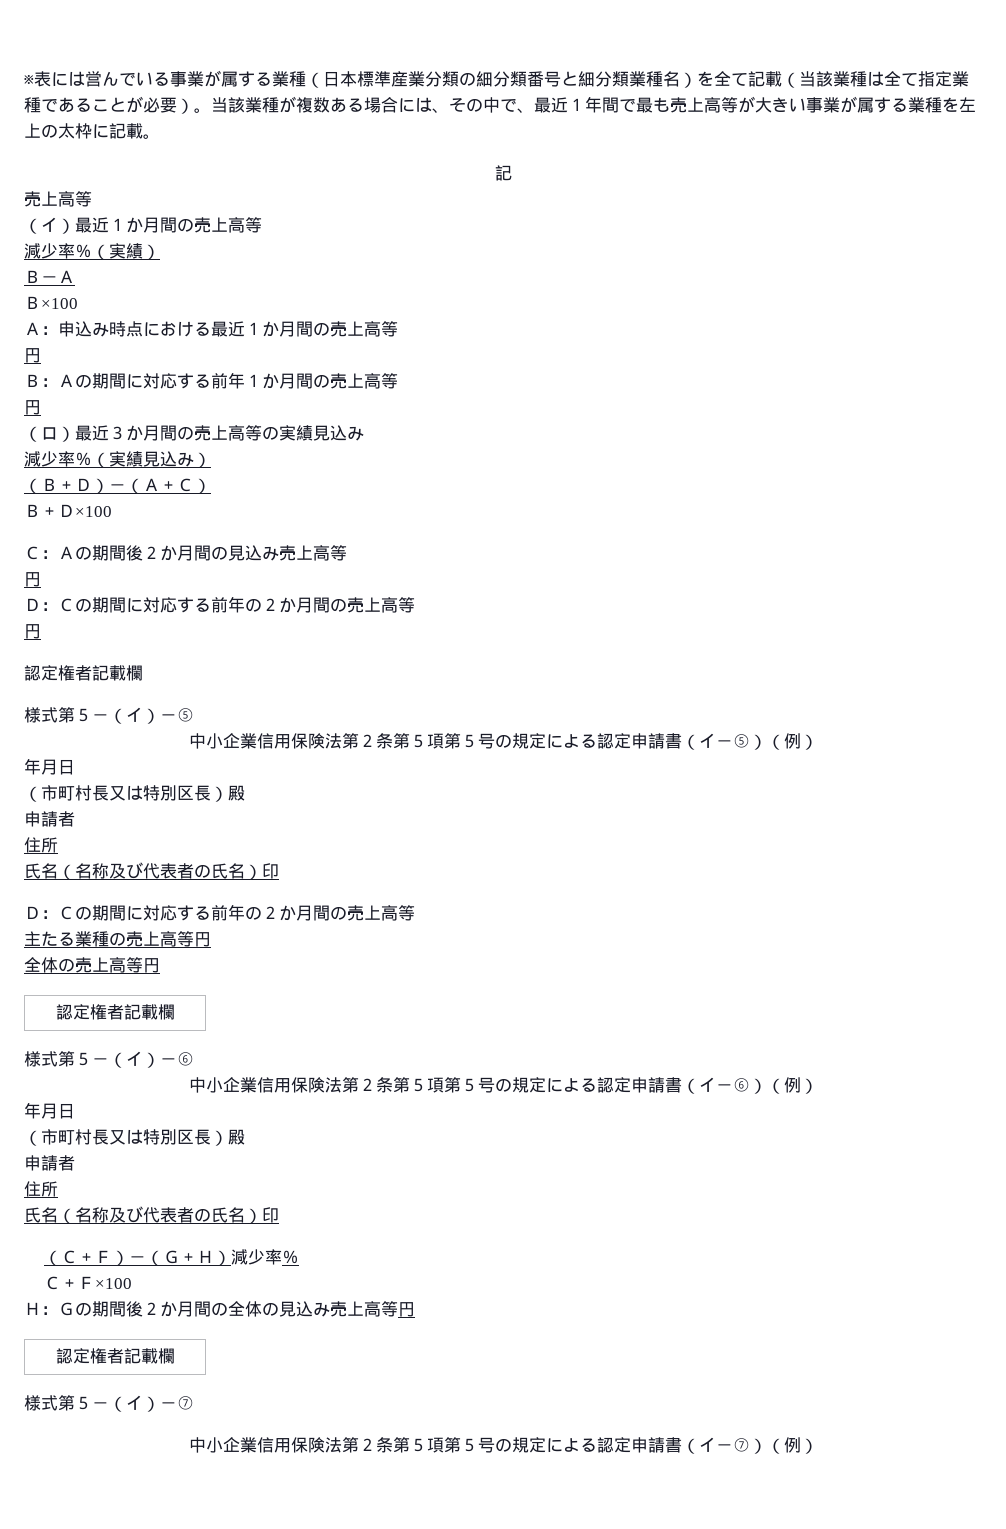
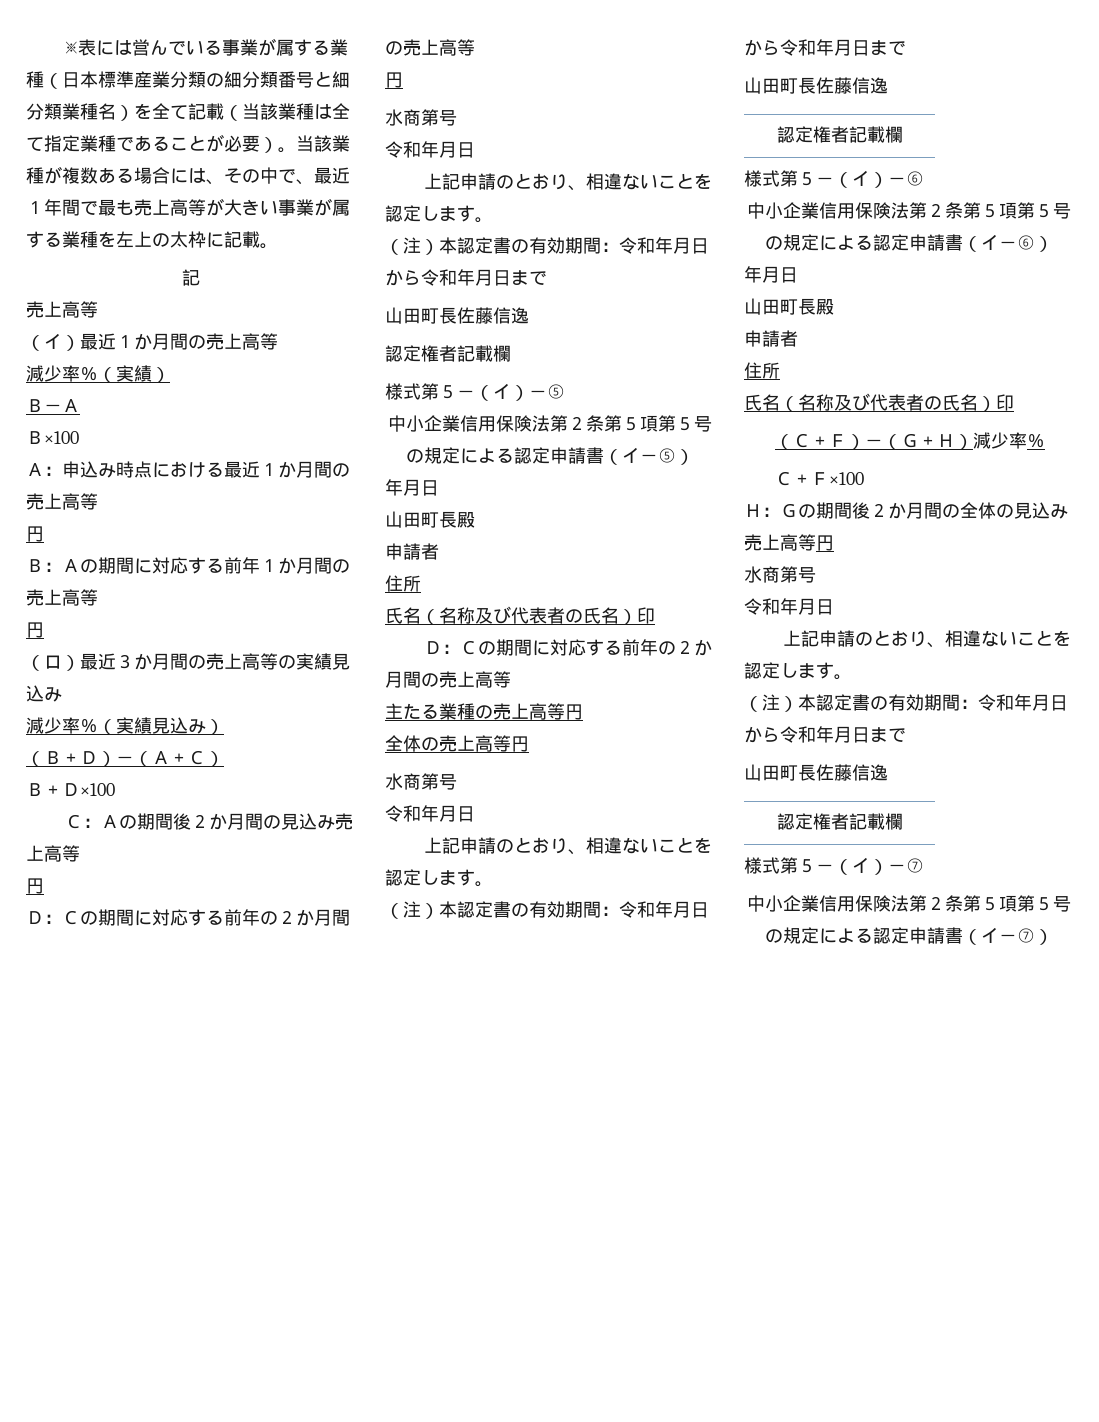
(41, 631) none -> [385,109,457,126] [385,141,475,158] [424,173,713,191] [385,205,493,223] [385,237,709,255] [385,269,547,286] [385,307,529,324] // 水商第号 // 令和年月日 // 上記申請のとおり、相違ないことを認定します。 // （注）本認定書の有効期間：令和年月日から令和年月日まで // 山田町長佐藤信逸
[766,733,818,750] [24,758,75,775] [24,785,228,802] （例） // 年月日 // （市町村長又は特別区長） -> [385,479,439,496] [385,511,457,528] // 年月日 // 山田町長
(160, 965) none -> [385,773,457,790] [385,805,475,822] [424,837,713,855] [385,869,493,887] [385,901,709,919] [744,39,906,56] [744,77,888,94] // 水商第号 // 令和年月日 // 上記申請のとおり、相違ないことを認定します。 // （注）本認定書の有効期間：令和年月日から令和年月日まで // 山田町長佐藤信逸
[766,1077,818,1094] [24,1102,75,1119] [24,1129,228,1146] （例） // 年月日 // （市町村長又は特別区長） -> [744,266,798,283] [744,298,816,315] // 年月日 // 山田町長
(415, 1309) none -> [744,566,816,583] [744,598,834,615] [783,630,1072,648] [744,662,852,680] [744,694,1068,712] [744,726,906,743] [744,764,888,781] // 水商第号 // 令和年月日 // 上記申請のとおり、相違ないことを認定します。 // （注）本認定書の有効期間：令和年月日から令和年月日まで // 山田町長佐藤信逸
[766,1437,818,1454] （例） -> (1053, 937) none

